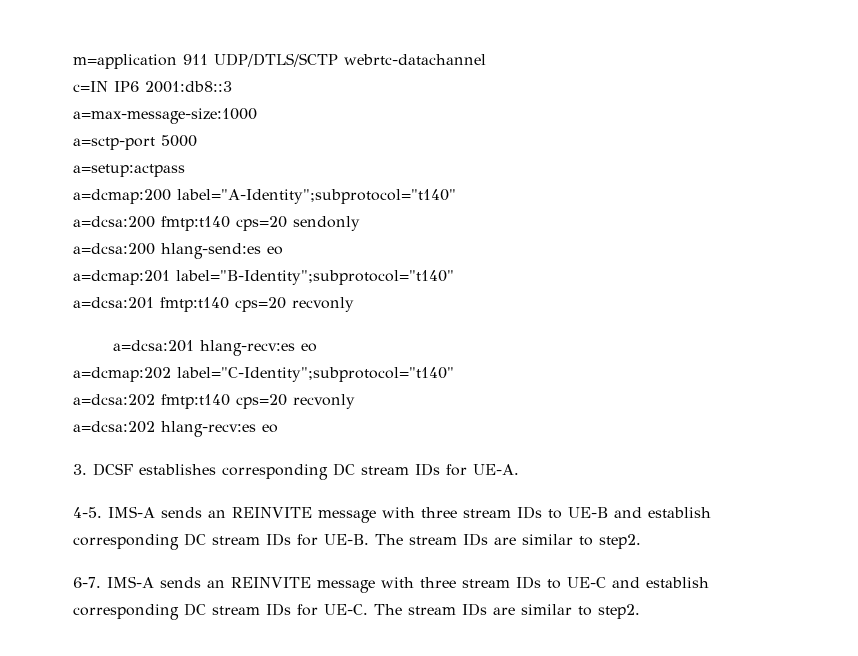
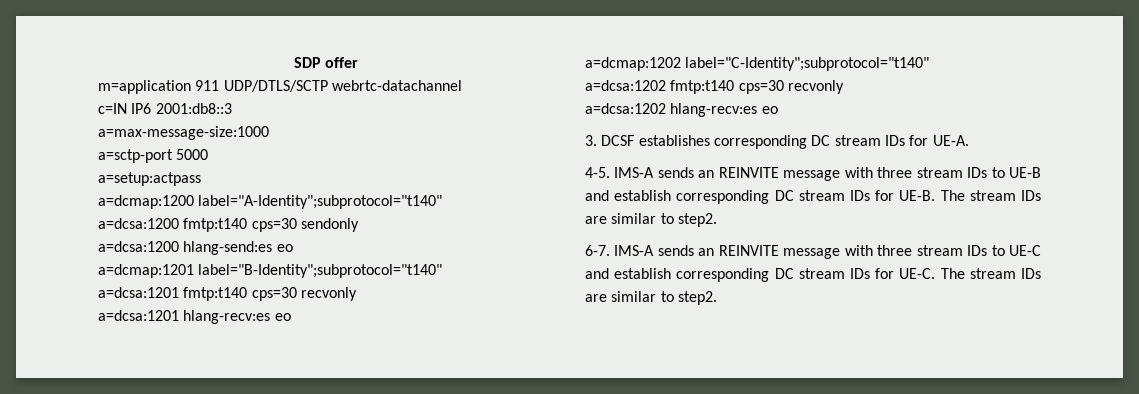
(73, 61) none -> [293,57,359,68] SDP offer //
[73,189,171,204] a=dcmap:200 -> [98,195,194,209] a=dcmap:1200
[73,216,287,231] a=dcsa:200 fmtp:t140 cps=20 -> [98,218,297,232] a=dcsa:1200 fmtp:t140 cps=30
[73,243,155,255] a=dcsa:200 -> [98,241,179,252] a=dcsa:1200
[73,270,170,285] a=dcmap:201 -> [98,264,194,278] a=dcmap:1201
[73,297,354,312] [113,340,318,356] [73,367,171,382] a=dcsa:201 fmtp:t140 cps=20 recvonly // a=dcsa:201 hlang-recv:es eo // a=dcmap:202 -> [98,287,357,301] [98,310,291,324] [585,57,681,71] a=dcsa:1201 fmtp:t140 cps=30 recvonly // a=dcsa:1201 hlang-recv:es eo // a=dcmap:1202
[73,394,355,409] [73,421,155,433] a=dcsa:202 fmtp:t140 cps=20 recvonly // a=dcsa:202 -> [585,80,844,94] [585,103,666,114] a=dcsa:1202 fmtp:t140 cps=30 recvonly // a=dcsa:1202

